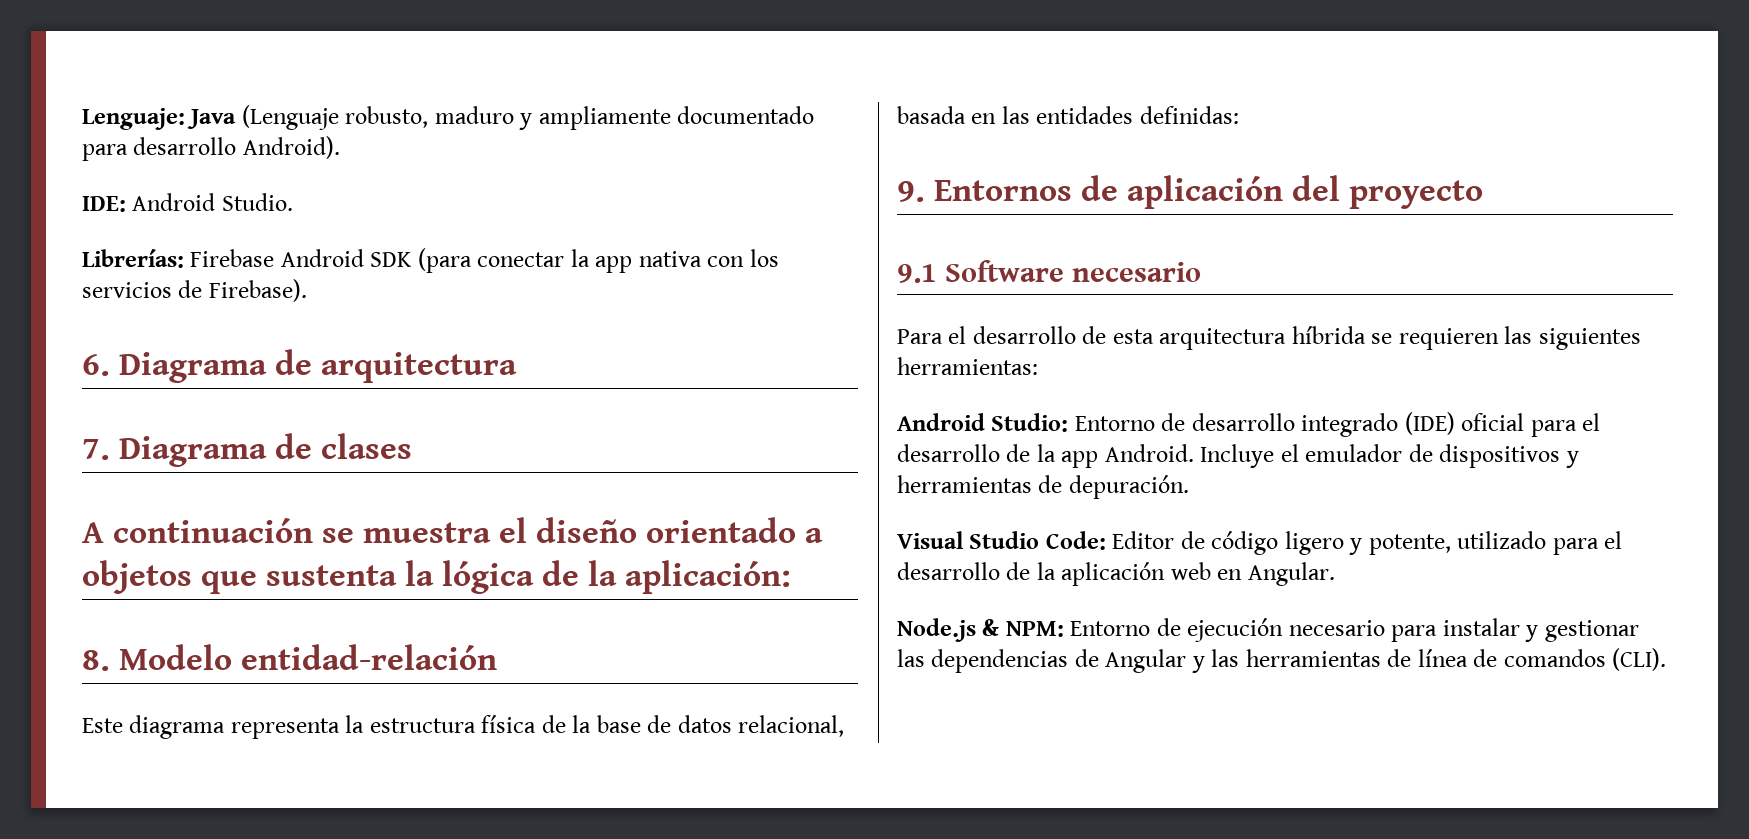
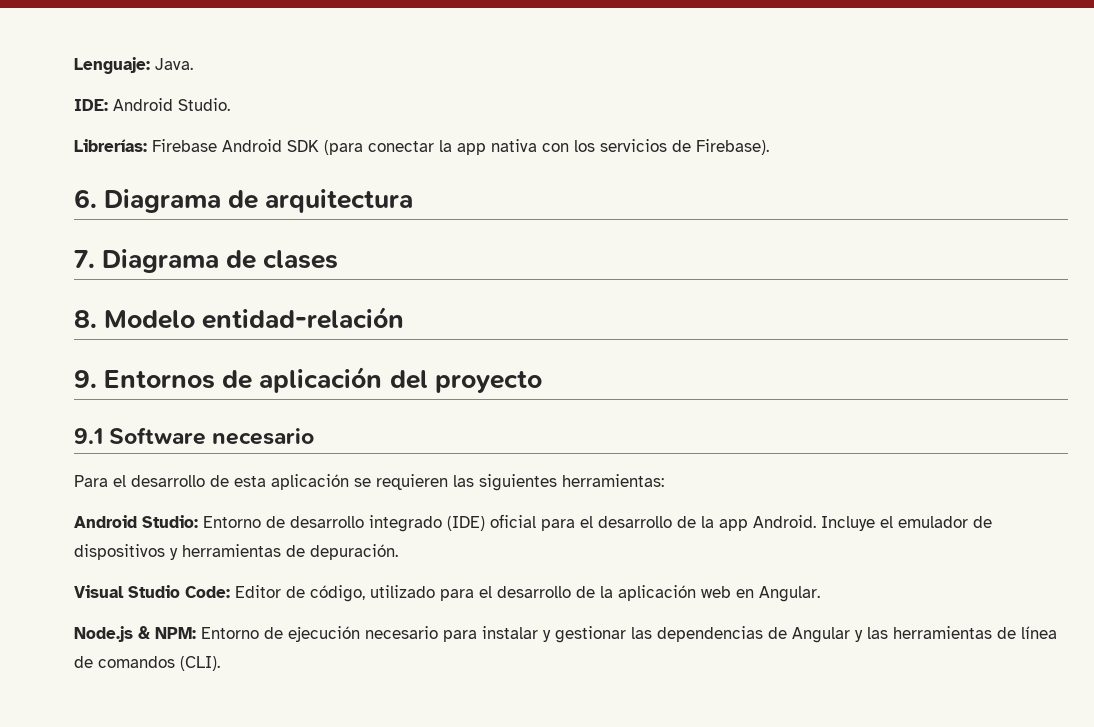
[187,105,815,130] [82,136,340,161] Java (Lenguaje robusto, maduro y ampliamente documentado para desarrollo Android). -> [155,58,193,70] Java.
[82,517,824,543] [82,560,792,594] [82,644,498,671] [82,715,845,739] [897,106,1239,124] A continuación se muestra el diseño orientado a objetos que sustenta la lógica de la aplicación: // 8. Modelo entidad-relación // Este diagrama representa la estructura física de la base de datos relacional, basada en las entidades definidas: -> [74,306,405,329] 8. Modelo entidad-relación
[1159,326,1366,350] arquitectura híbrida -> [271,474,349,490] aplicación
[1211,531,1451,555] código ligero y potente, -> [310,585,365,602] código,

